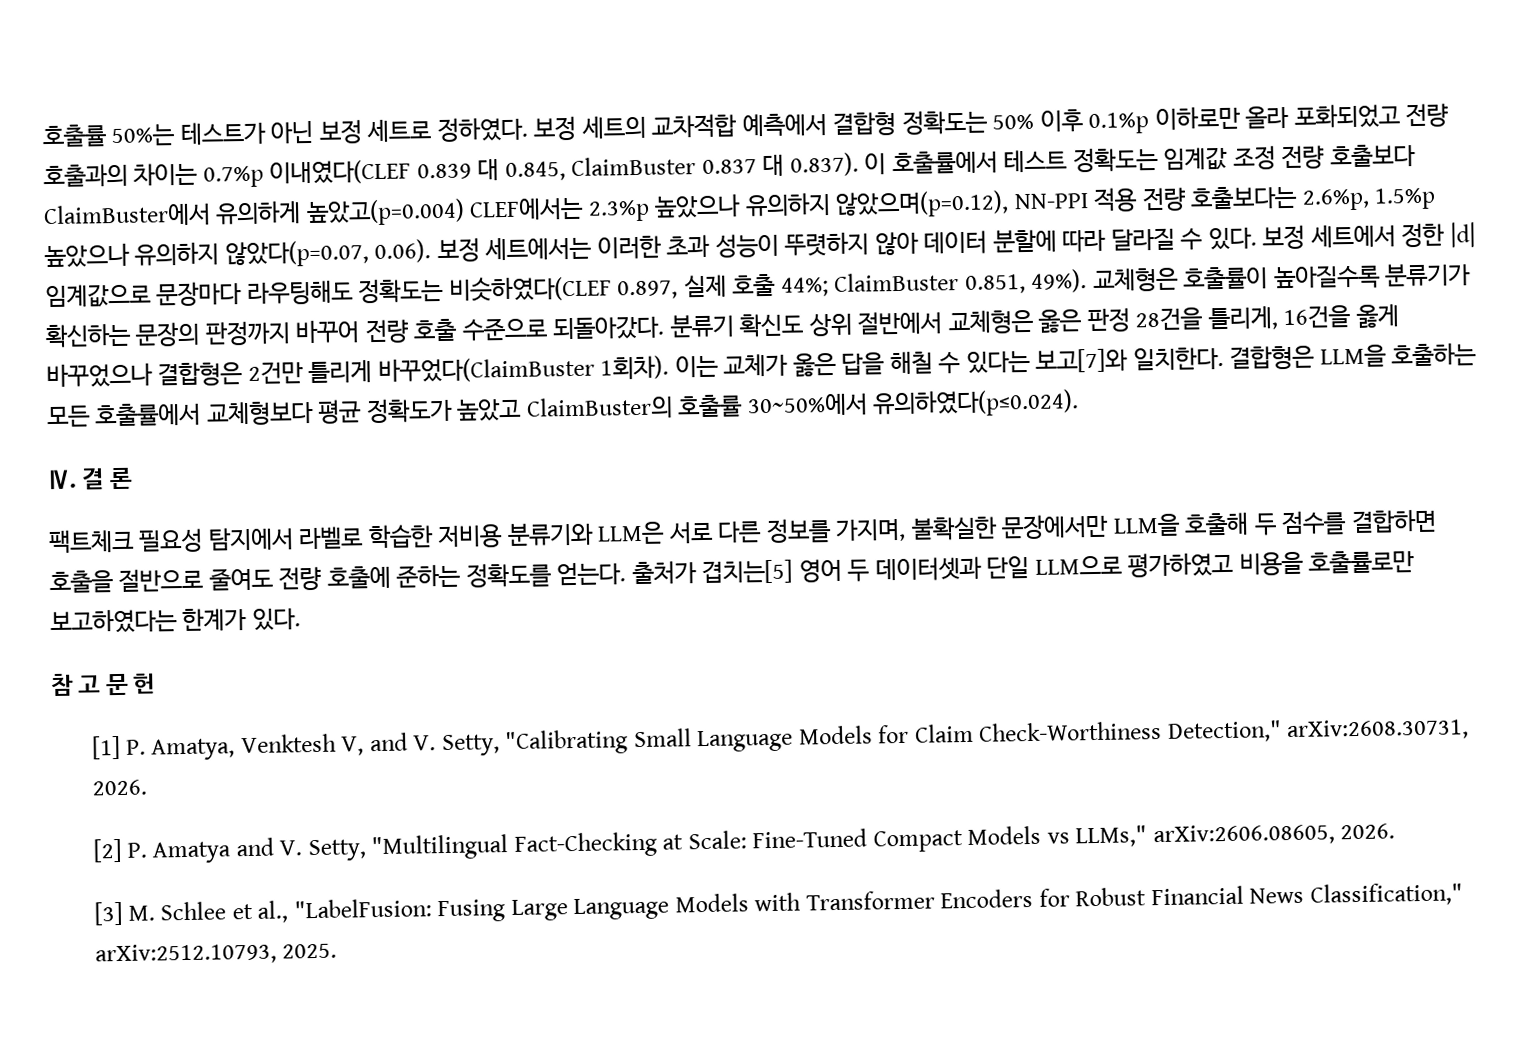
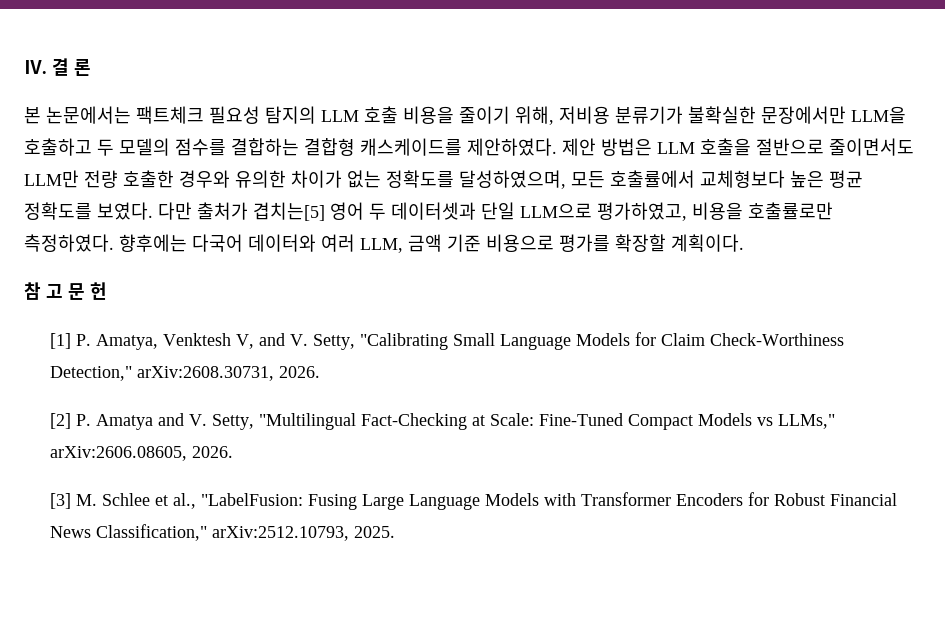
[42,103,1450,148] [43,144,1416,188] [43,185,1437,228] [44,222,1476,269] [45,263,1472,309] [45,303,1399,349] [46,342,1478,389] [46,388,1080,428] [47,467,133,491] [48,508,1437,555] [49,562,627,594] 호출률 50%는 테스트가 아닌 보정 세트로 정하였다. 보정 세트의 교차적합 예측에서 결합형 정확도는 50% 이후 0.1%p 이하로만 올라 포화되었고 전량 호출과의 차이는 0.7%p 이내였다(CLEF 0.839 대 0.845, ClaimBuster 0.837 대 0.837). 이 호출률에서 테스트 정확도는 임계값 조정 전량 호출보다 ClaimBuster에서 유의하게 높았고(p=0.004) CLEF에서는 2.3%p 높았으나 유의하지 않았으며(p=0.12), NN-PPI 적용 전량 호출보다는 2.6%p, 1.5%p 높았으나 유의하지 않았다(p=0.07, 0.06). 보정 세트에서는 이러한 초과 성능이 뚜렷하지 않아 데이터 분할에 따라 달라질 수 있다. 보정 세트에서 정한 |d| 임계값으로 문장마다 라우팅해도 정확도는 비슷하였다(CLEF 0.897, 실제 호출 44%; ClaimBuster 0.851, 49%). 교체형은 호출률이 높아질수록 분류기가 확신하는 문장의 판정까지 바꾸어 전량 호출 수준으로 되돌아갔다. 분류기 확신도 상위 절반에서 교체형은 옳은 판정 28건을 틀리게, 16건을 옳게 바꾸었으나 결합형은 2건만 틀리게 바꾸었다(ClaimBuster 1회차). 이는 교체가 옳은 답을 해칠 수 있다는 보고[7]와 일치한다. 결합형은 LLM을 호출하는 모든 호출률에서 교체형보다 평균 정확도가 높았고 ClaimBuster의 호출률 30~50%에서 유의하였다(p≤0.024). // Ⅳ. 결 론 // 팩트체크 필요성 탐지에서 라벨로 학습한 저비용 분류기와 LLM은 서로 다른 정보를 가지며, 불확실한 문장에서만 LLM을 호출해 두 점수를 결합하면 호출을 절반으로 줄여도 전량 호출에 준하는 정확도를 얻는다. -> [24,58,91,76] [24,106,906,125] [24,138,914,156] [24,170,863,189] [24,202,192,220] Ⅳ. 결 론 // 본 논문에서는 팩트체크 필요성 탐지의 LLM 호출 비용을 줄이기 위해, 저비용 분류기가 불확실한 문장에서만 LLM을 호출하고 두 모델의 점수를 결합하는 결합형 캐스케이드를 제안하였다. 제안 방법은 LLM 호출을 절반으로 줄이면서도 LLM만 전량 호출한 경우와 유의한 차이가 없는 정확도를 달성하였으며, 모든 호출률에서 교체형보다 높은 평균 정확도를 보였다. 다만
[1127,551,1234,578] 평가하였고 -> [597,202,687,221] 평가하였고,
[50,608,301,635] 보고하였다는 한계가 있다. -> [24,234,744,253] 측정하였다. 향후에는 다국어 데이터와 여러 LLM, 금액 기준 비용으로 평가를 확장할 계획이다.

